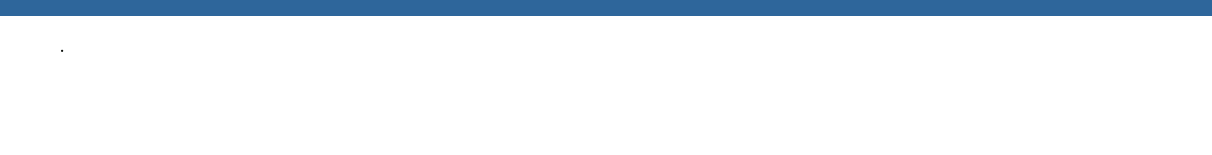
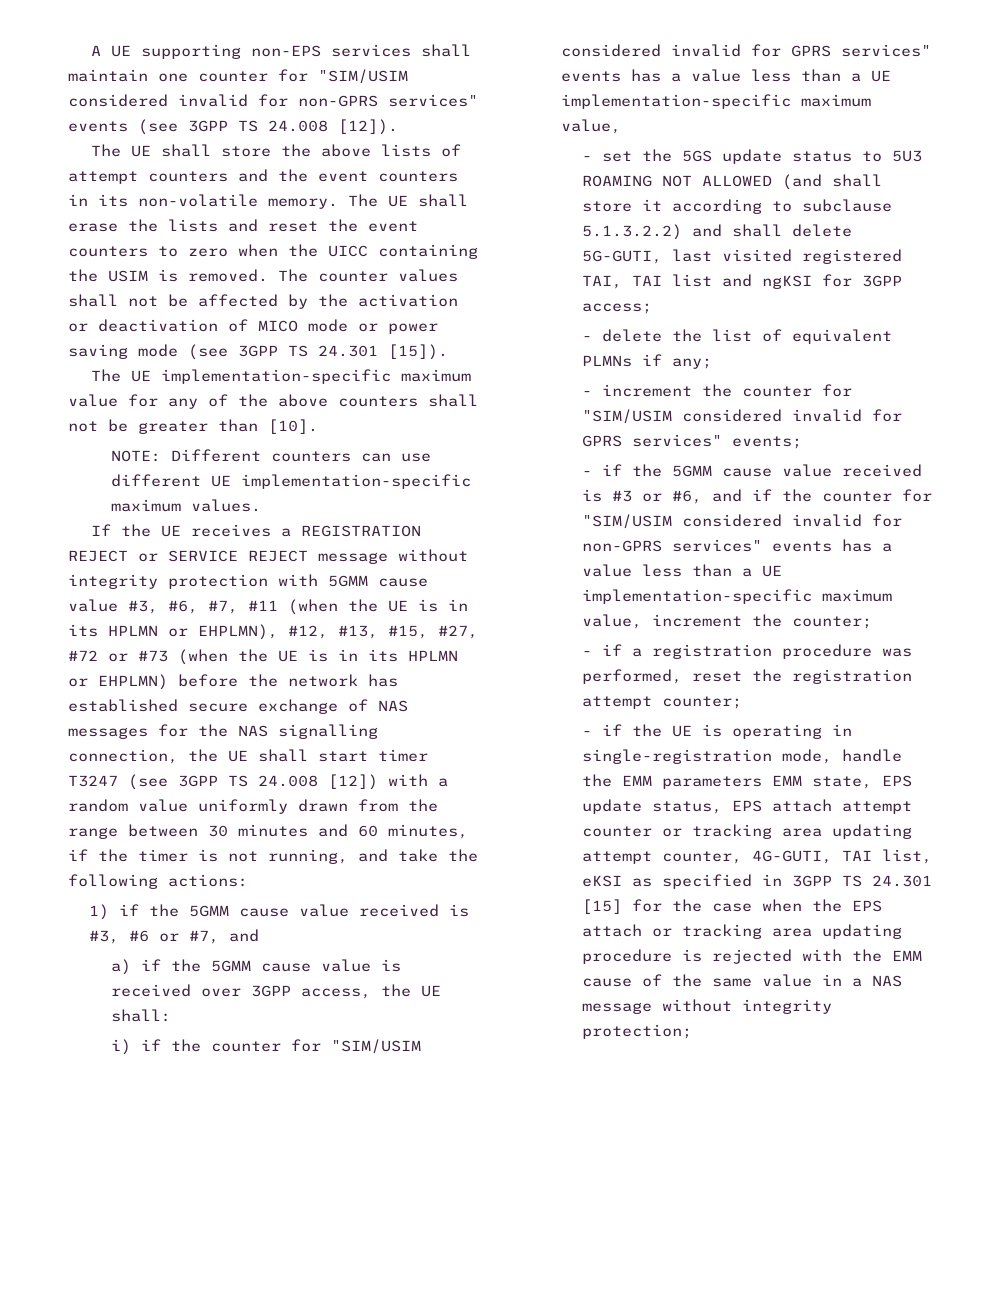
[59,49,65,52] . -> [90,44,471,59] [68,69,408,84] [68,94,478,107] [68,119,398,135] [90,144,461,157] [68,169,458,184] [68,194,468,209] [68,219,418,232] [68,244,478,259] [68,269,458,282] [68,294,458,309] [68,319,438,334] [68,344,448,360] [90,369,471,384] [68,394,478,409] [68,419,318,434] [110,449,431,462] [110,474,471,489] [110,499,261,512] [90,524,421,537] [68,549,468,564] [68,574,428,589] [68,599,468,615] [68,624,478,640] [68,649,458,665] [68,674,398,690] [68,699,408,714] [68,724,378,739] [68,749,428,764] [68,774,448,790] [68,799,438,814] [68,824,468,839] [68,849,478,864] [68,874,248,889] [89,904,470,920] [89,929,260,944] [110,959,401,975] [110,984,441,999] [110,1009,171,1022] [110,1039,421,1055] [560,44,931,57] [560,69,891,82] [560,94,871,109] [560,119,621,134] [581,149,922,164] [581,174,882,190] [581,199,892,214] [581,224,852,240] [581,249,902,264] [581,274,902,289] [581,303,652,314] [581,329,892,344] [581,354,712,369] [581,384,852,397] [581,409,902,424] [581,434,802,449] [581,464,922,477] [581,489,932,504] [581,514,902,529] [581,539,892,552] [581,564,782,577] [581,589,892,604] [581,614,872,629] [581,644,912,659] [581,669,912,684] [581,696,742,709] [581,724,852,739] [581,749,902,764] [581,774,912,789] [581,799,912,814] [581,824,912,839] [581,849,932,864] [581,874,932,889] [581,899,882,914] [581,924,902,939] [581,949,922,964] [581,974,902,987] [581,999,832,1014] [581,1024,692,1039] A UE supporting non-EPS services shall maintain one counter for "SIM/USIM considered invalid for non-GPRS services" events (see 3GPP TS 24.008 [12]). // The UE shall store the above lists of attempt counters and the event counters in its non-volatile memory. The UE shall erase the lists and reset the event counters to zero when the UICC containing the USIM is removed. The counter values shall not be affected by the activation or deactivation of MICO mode or power saving mode (see 3GPP TS 24.301 [15]). // The UE implementation-specific maximum value for any of the above counters shall not be greater than [10]. // NOTE: Different counters can use different UE implementation-specific maximum values. // If the UE receives a REGISTRATION REJECT or SERVICE REJECT message without integrity protection with 5GMM cause value #3, #6, #7, #11 (when the UE is in its HPLMN or EHPLMN), #12, #13, #15, #27, #72 or #73 (when the UE is in its HPLMN or EHPLMN) before the network has established secure exchange of NAS messages for the NAS signalling connection, the UE shall start timer T3247 (see 3GPP TS 24.008 [12]) with a random value uniformly drawn from the range between 30 minutes and 60 minutes, if the timer is not running, and take the following actions: // 1) if the 5GMM cause value received is #3, #6 or #7, and // a) if the 5GMM cause value is received over 3GPP access, the UE shall: // i) if the counter for "SIM/USIM considered invalid for GPRS services" events has a value less than a UE implementation-specific maximum value, // - set the 5GS update status to 5U3 ROAMING NOT ALLOWED (and shall store it according to subclause 5.1.3.2.2) and shall delete 5G-GUTI, last visited registered TAI, TAI list and ngKSI for 3GPP access; // - delete the list of equivalent PLMNs if any; // - increment the counter for "SIM/USIM considered invalid for GPRS services" events; // - if the 5GMM cause value received is #3 or #6, and if the counter for "SIM/USIM considered invalid for non-GPRS services" events has a value less than a UE implementation-specific maximum value, increment the counter; // - if a registration procedure was performed, reset the registration attempt counter; // - if the UE is operating in single-registration mode, handle the EMM parameters EMM state, EPS update status, EPS attach attempt counter or tracking area updating attempt counter, 4G-GUTI, TAI list, eKSI as specified in 3GPP TS 24.301 [15] for the case when the EPS attach or tracking area updating procedure is rejected with the EMM cause of the same value in a NAS message without integrity protection;

